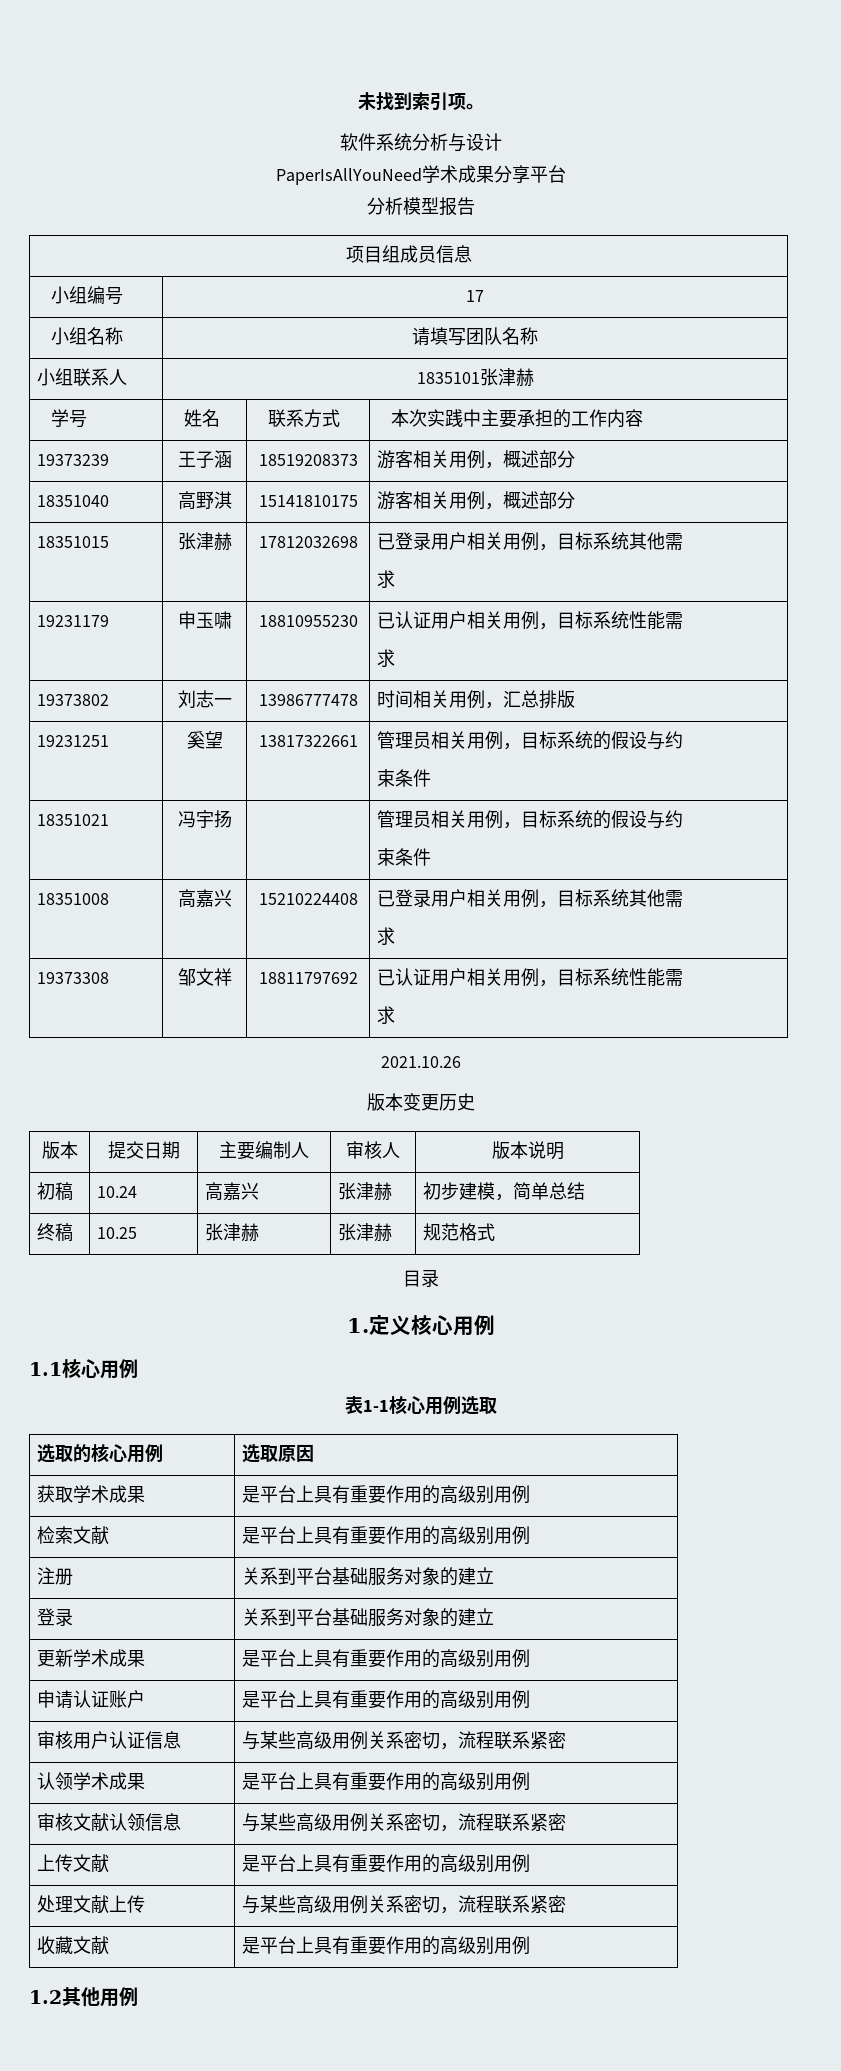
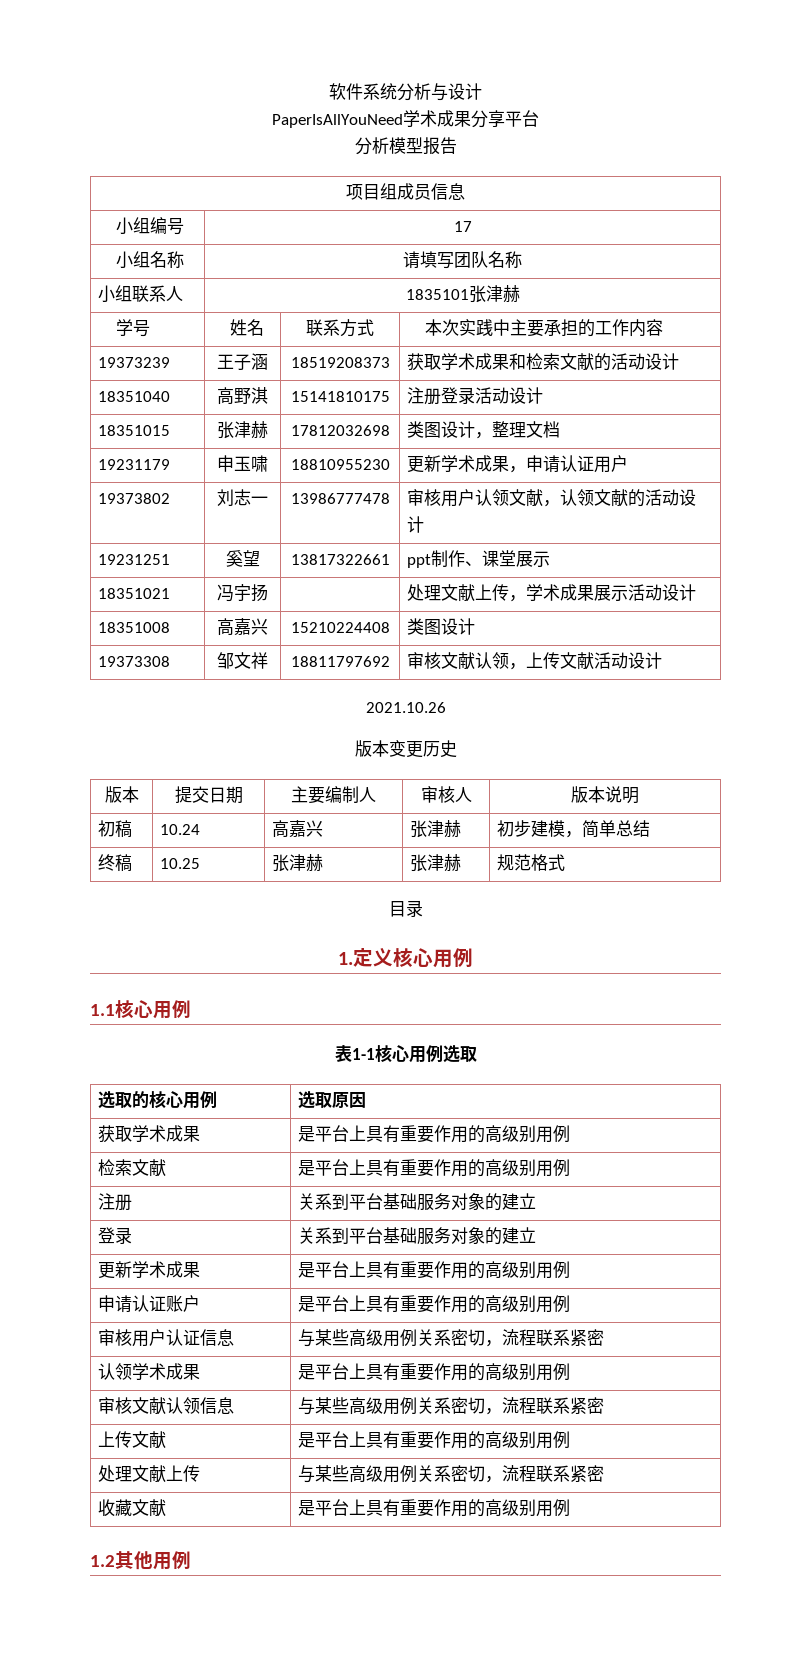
[357,92,484,111] 未找到索引项。 // -> (329, 91) none
[377,450,576,469] [37,495,110,507] [177,491,232,510] [258,495,358,507] [377,491,576,510] [37,536,110,548] [177,532,232,551] [258,536,358,548] [377,532,684,551] [377,570,396,588] [37,615,110,627] [177,611,232,629] [258,615,358,627] [377,611,684,630] [377,649,396,667] [37,694,110,706] [177,690,232,708] [258,694,358,706] [377,690,576,709] [37,735,110,747] [186,731,223,749] [258,735,358,747] [377,731,684,750] [377,769,432,787] [37,814,110,826] [177,810,232,828] [377,810,684,829] [377,848,432,866] [37,893,110,905] [177,889,232,908] [258,893,358,905] [377,889,684,908] [377,927,396,945] [37,972,110,984] [177,968,232,986] [258,972,358,984] [377,968,684,987] [377,1006,396,1024] 游客相关用例，概述部分 // 18351040 | 高野淇 | 15141810175 | 游客相关用例，概述部分 // 18351015 | 张津赫 | 17812032698 | 已登录用户相关用例，目标系统其他需 // 求 // 19231179 | 申玉啸 | 18810955230 | 已认证用户相关用例，目标系统性能需 // 求 // 19373802 | 刘志一 | 13986777478 | 时间相关用例，汇总排版 // 19231251 | 奚望 | 13817322661 | 管理员相关用例，目标系统的假设与约 // 束条件 // 18351021 | 冯宇扬 | | 管理员相关用例，目标系统的假设与约 // 束条件 // 18351008 | 高嘉兴 | 15210224408 | 已登录用户相关用例，目标系统其他需 // 求 // 19373308 | 邹文祥 | 18811797692 | 已认证用户相关用例，目标系统性能需 // 求 -> [407,353,680,371] [98,391,171,402] [217,387,268,405] [290,391,390,402] [407,387,544,405] [98,425,171,436] [217,421,268,439] [290,425,390,436] [407,421,561,439] [98,459,171,470] [217,455,268,472] [290,459,390,470] [407,455,629,473] [98,493,171,504] [217,489,268,506] [290,493,390,504] [407,489,697,507] [407,516,425,533] [98,554,171,565] [225,550,260,567] [290,554,390,565] [407,550,551,568] [98,588,171,599] [217,584,268,602] [407,584,697,602] [98,622,171,633] [217,618,268,636] [290,622,390,633] [407,618,476,635] [98,656,171,667] [217,652,268,669] [290,656,390,667] [407,652,663,670] 获取学术成果和检索文献的活动设计 // 18351040 | 高野淇 | 15141810175 | 注册登录活动设计 // 18351015 | 张津赫 | 17812032698 | 类图设计，整理文档 // 19231179 | 申玉啸 | 18810955230 | 更新学术成果，申请认证用户 // 19373802 | 刘志一 | 13986777478 | 审核用户认领文献，认领文献的活动设计 // 19231251 | 奚望 | 13817322661 | ppt制作、课堂展示 // 18351021 | 冯宇扬 | | 处理文献上传，学术成果展示活动设计 // 18351008 | 高嘉兴 | 15210224408 | 类图设计 // 19373308 | 邹文祥 | 18811797692 | 审核文献认领，上传文献活动设计

